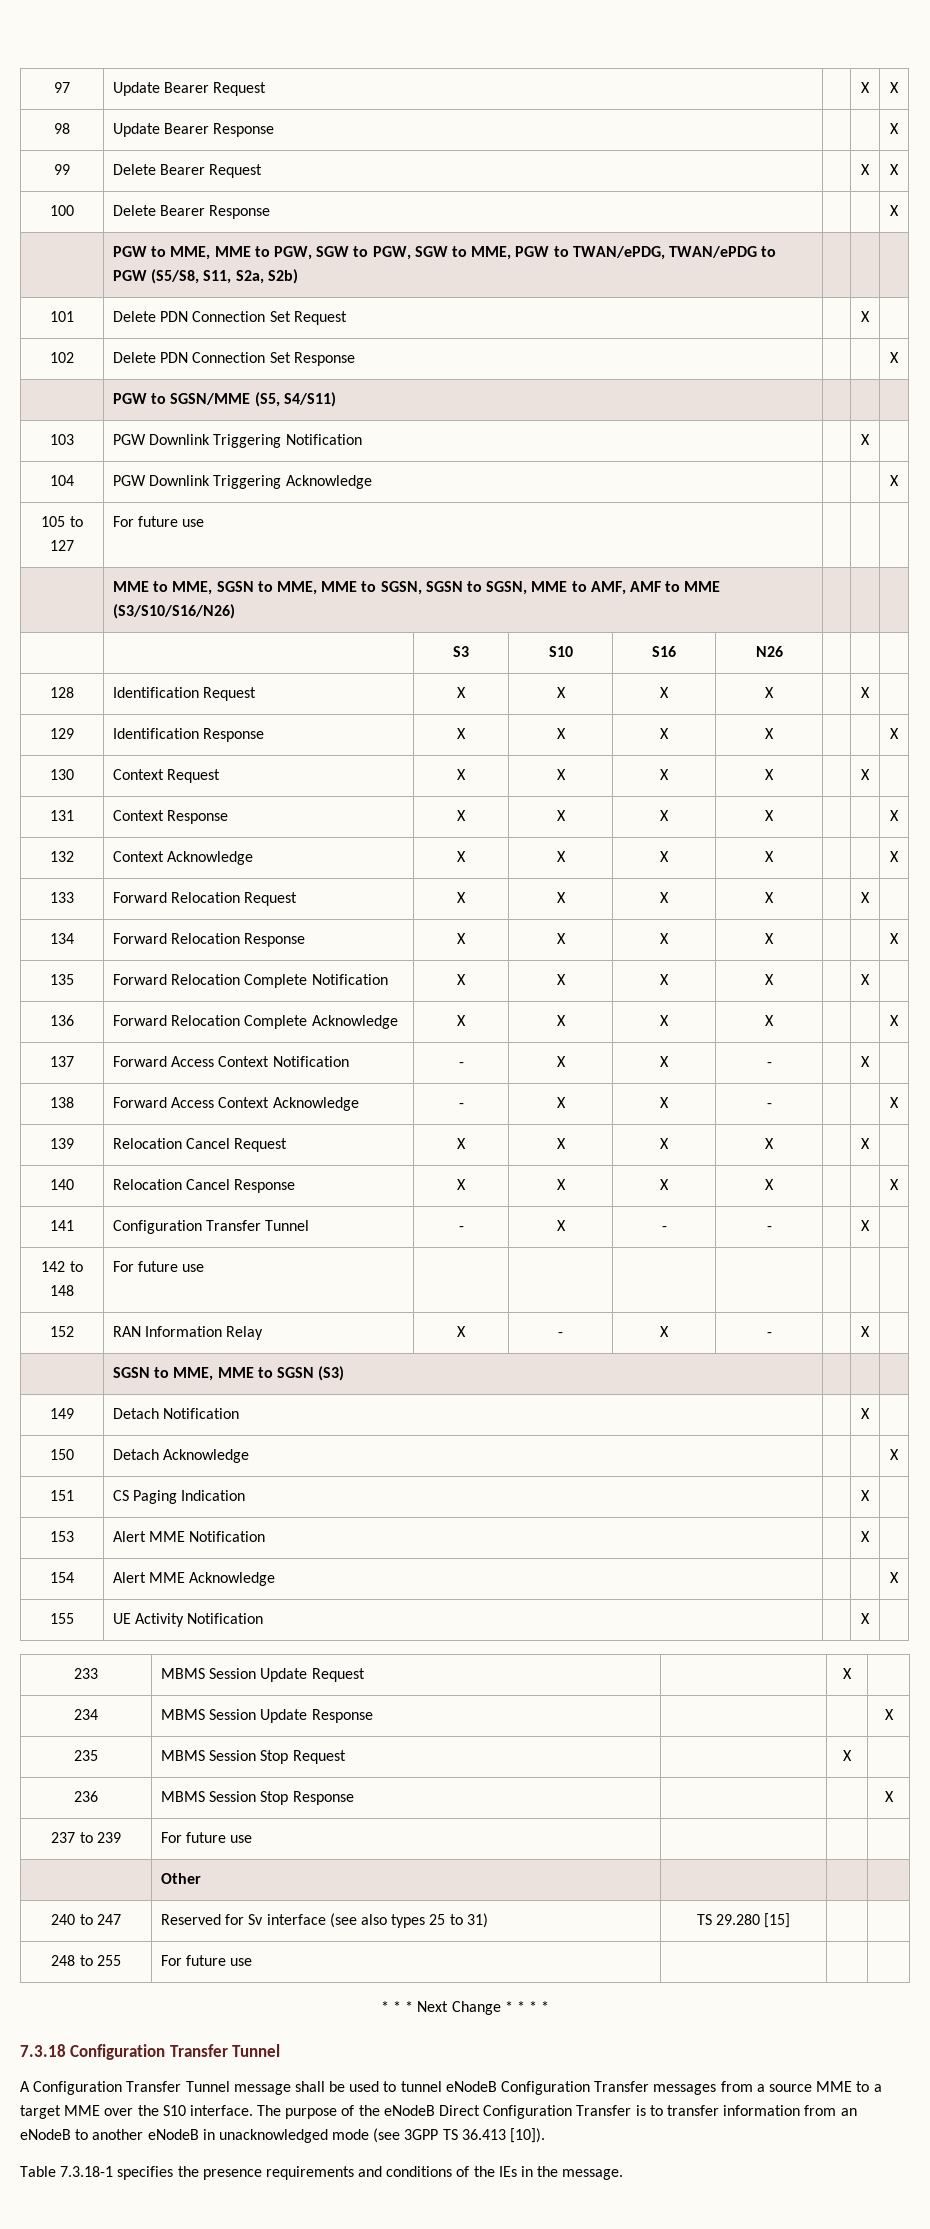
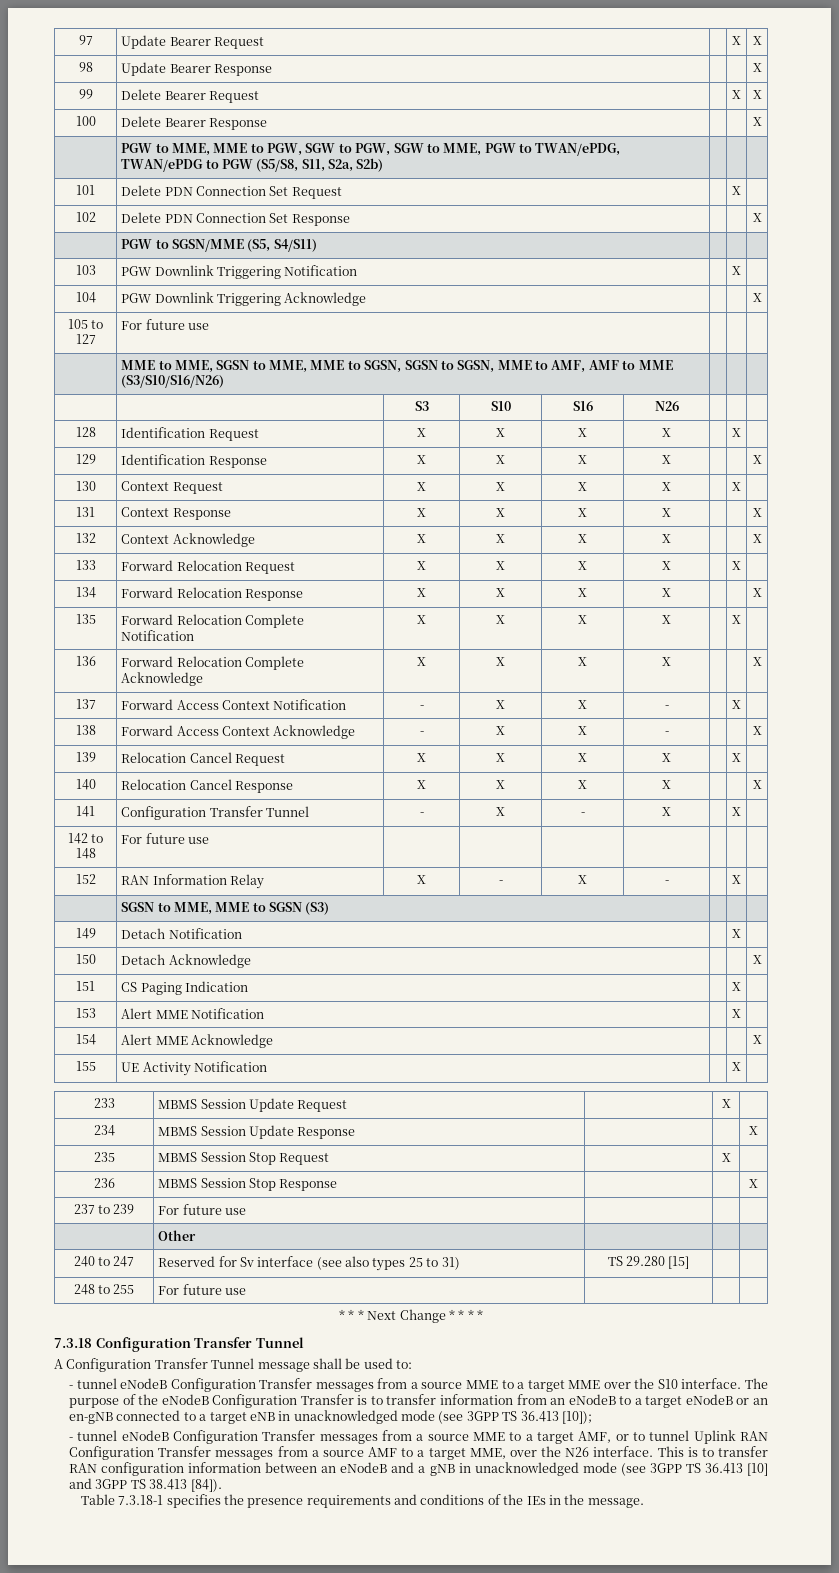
[766,1226,772,1231] - -> [662,807,671,816] X
[383,2081,397,2092] to -> [396,1360,412,1369] [69,1385,74,1389] to: // -
[439,2105,481,2116] Direct -> (209, 1399) none
[92,2128,546,2143] another eNodeB in unacknowledged mode (see 3GPP TS 36.413 [10]). -> [634,1394,768,1408] [69,1410,592,1424] [69,1430,768,1444] [69,1446,768,1460] [69,1462,768,1476] [69,1478,222,1492] a target eNodeB or an en-gNB connected to a target eNB in unacknowledged mode (see 3GPP TS 36.413 [10]); // - tunnel eNodeB Configuration Transfer messages from a source MME to a target AMF, or to tunnel Uplink RAN Configuration Transfer messages from a source AMF to a target MME, over the N26 interface. This is to transfer RAN configuration information between an eNodeB and a gNB in unacknowledged mode (see 3GPP TS 36.413 [10] and 3GPP TS 38.413 [84]).

